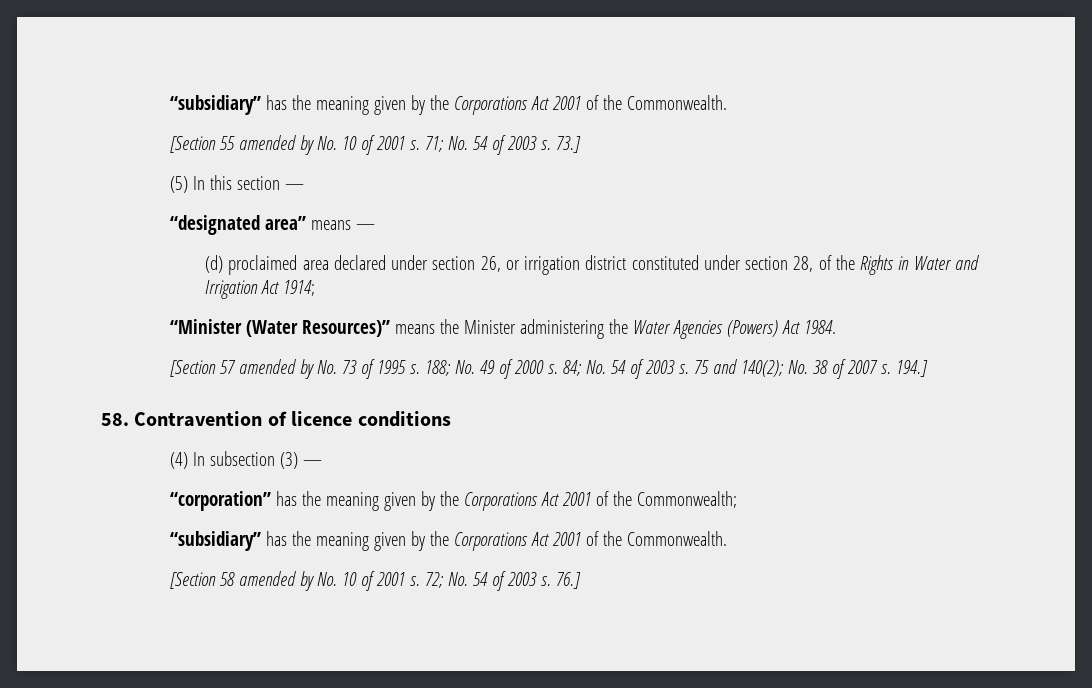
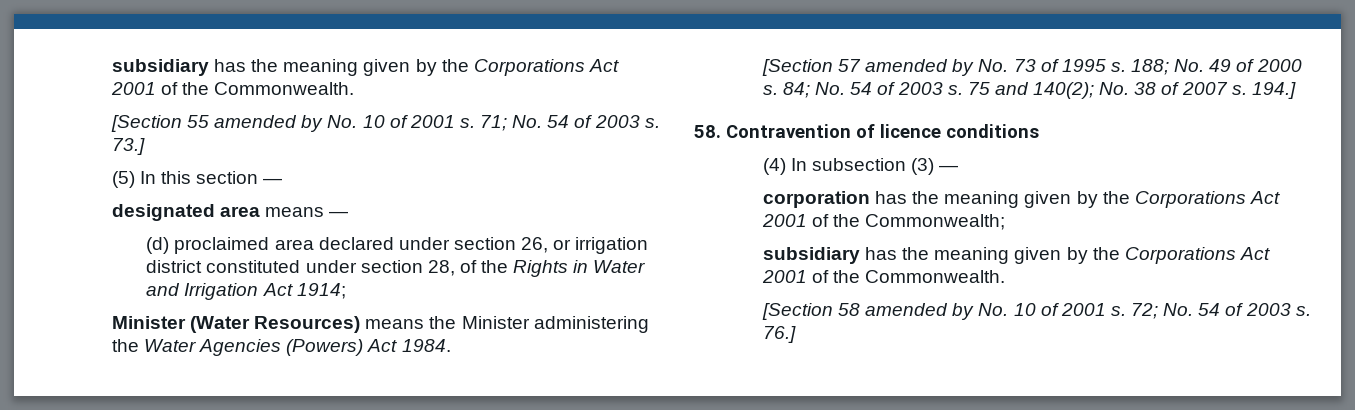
[170,95,262,115] “subsidiary” -> [111,59,209,76] subsidiary
[170,215,307,235] “designated area” -> [111,204,260,221] designated area
[170,319,391,337] “Minister (Water Resources)” -> [111,316,361,333] Minister (Water Resources)
[170,491,272,511] “corporation” -> [762,191,870,208] corporation
[170,531,262,551] “subsidiary” -> [762,247,860,264] subsidiary

